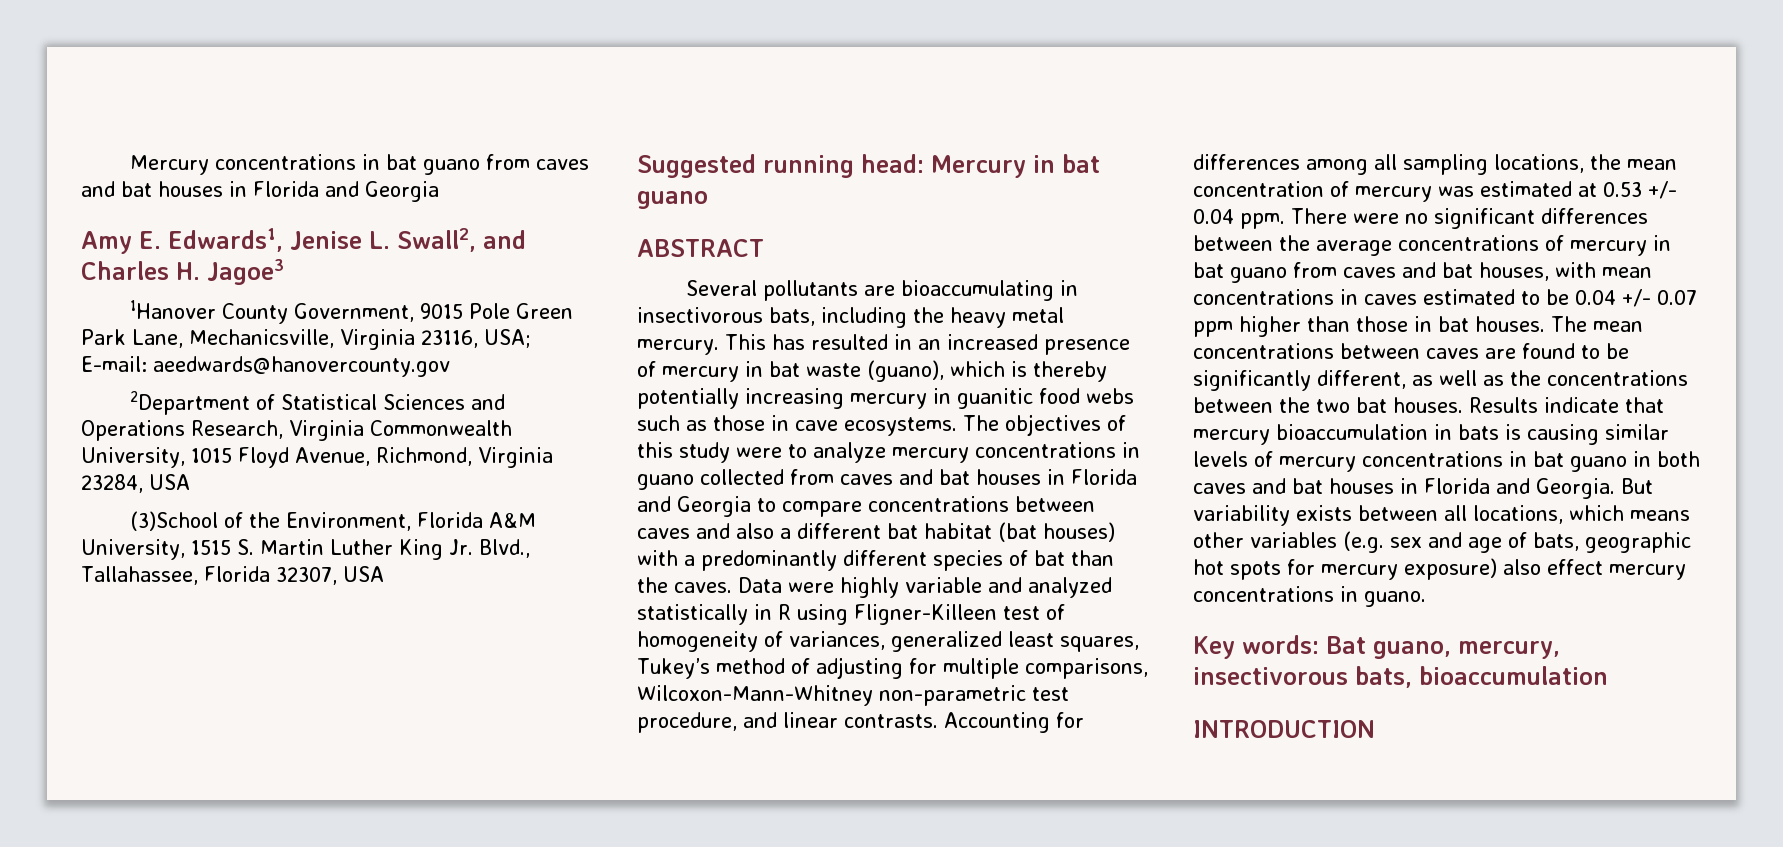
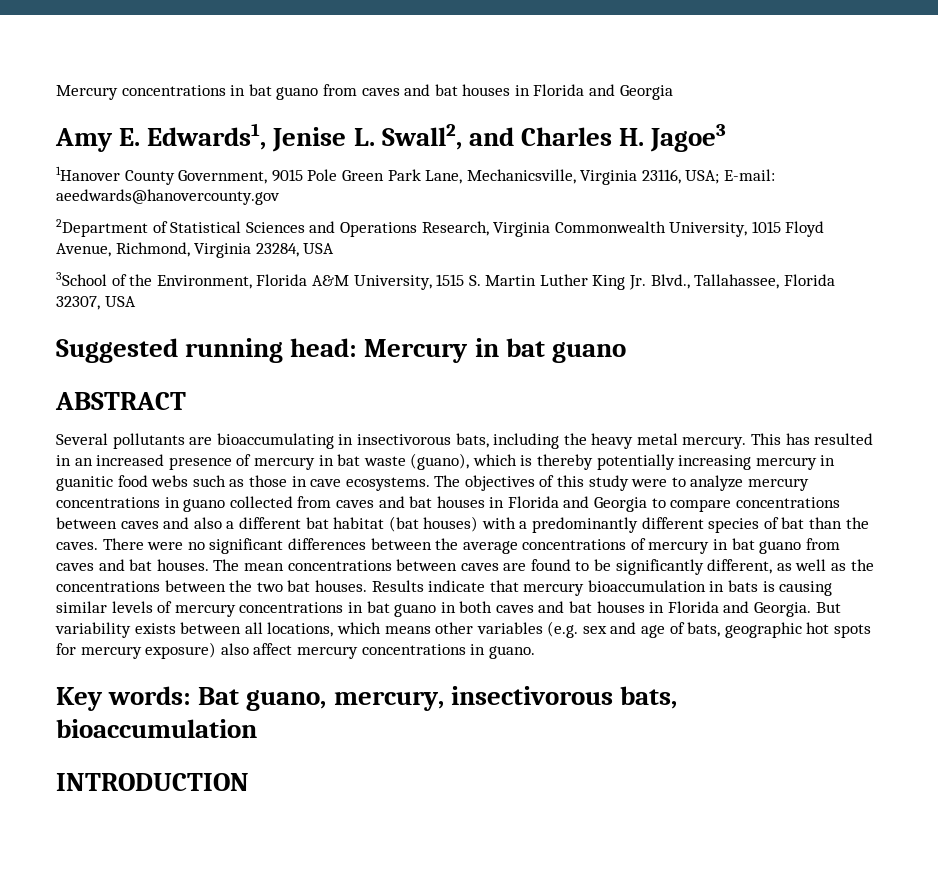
[130,511,219,531] (3)School -> [56,272,107,286] 3School
[738,577,1112,598] [637,604,1065,625] [637,631,1139,652] [637,657,1148,679] [637,685,1069,706] [637,712,1084,733] [1193,154,1677,175] [1193,181,1677,202] [1193,209,1285,229] Data were highly variable and analyzed statistically in R using Fligner-Killeen test of homogeneity of variances, generalized least squares, Tukey’s method of adjusting for multiple comparisons, Wilcoxon-Mann-Whitney non-parametric test procedure, and linear contrasts. Accounting for differences among all sampling locations, the mean concentration of mercury was estimated at 0.53 +/- 0.04 ppm. -> (98, 546) none
[1479,262,1652,281] [1193,289,1697,307] [1193,316,1469,337] houses, with mean concentrations in caves estimated to be 0.04 +/- 0.07 ppm higher than those in bat -> (153, 565) none
[1547,559,1603,575] effect -> [253,643,293,655] affect

